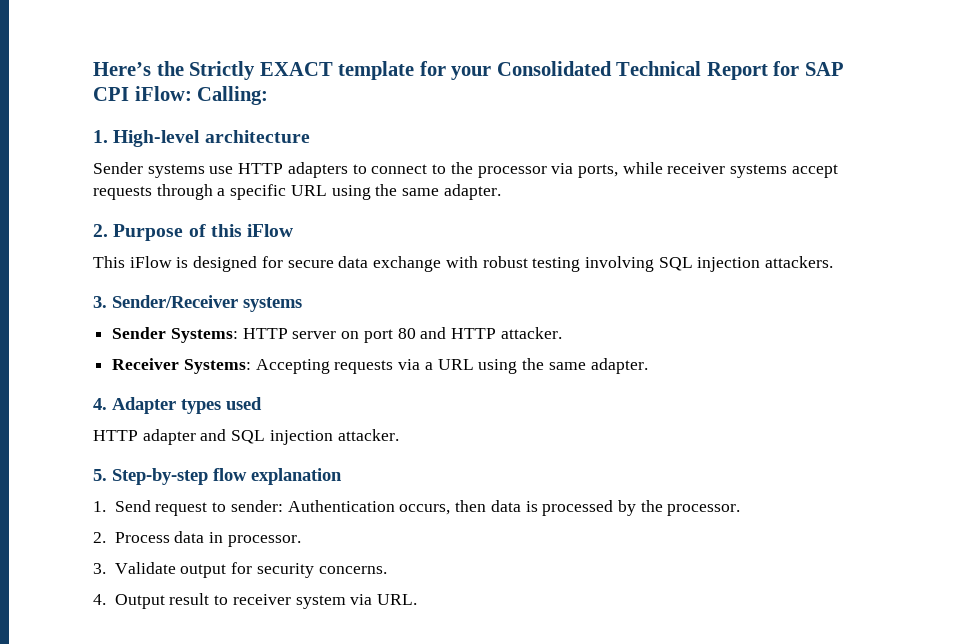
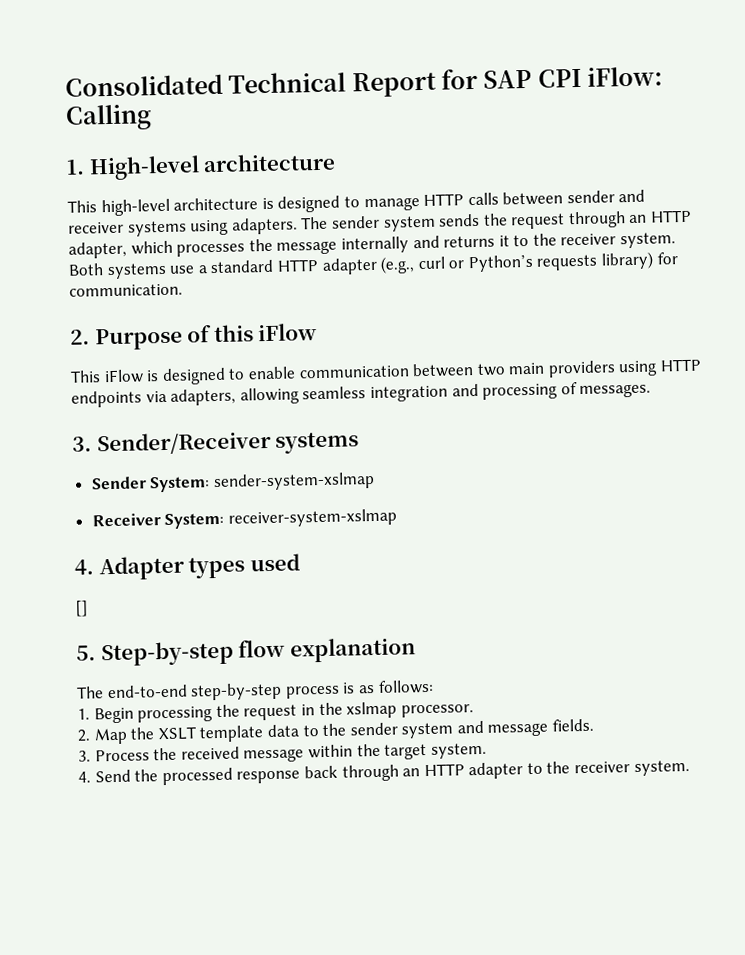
[93,61,492,80] Here’s the Strictly EXACT template for your -> (65, 85) none
[197,86,269,105] Calling: -> [65,104,152,131] Calling
[93,162,838,178] [93,184,501,200] Sender systems use HTTP adapters to connect to the processor via ports, while receiver systems accept requests through a specific URL using the same adapter. -> [67,189,646,217] [68,209,693,237] [68,232,677,259] [68,251,678,280] [69,283,183,297] This high-level architecture is designed to manage HTTP calls between sender and receiver systems using adapters. The sender system sends the request through an HTTP adapter, which processes the message internally and returns it to the receiver system. Both systems use a standard HTTP adapter (e.g., curl or Python’s requests library) for communication.
[261,256,834,272] [93,295,302,312] [112,327,562,343] [112,358,648,374] [93,397,262,414] [93,429,399,445] [93,468,342,485] [93,500,741,516] [93,531,301,547] [93,562,387,578] [93,593,418,609] for secure data exchange with robust testing involving SQL injection attackers. // 3. Sender/Receiver systems // Sender Systems: HTTP server on port 80 and HTTP attacker. // Receiver Systems: Accepting requests via a URL using the same adapter. // 4. Adapter types used // HTTP adapter and SQL injection attacker. // 5. Step-by-step flow explanation // 1. Send request to sender: Authentication occurs, then data is processed by the processor. // 2. Process data in processor. // 3. Validate output for security concerns. // 4. Output result to receiver system via URL. -> [228,358,703,380] [71,382,652,408] [72,430,360,456] [90,471,375,493] [91,508,397,529] [74,553,300,581] [75,600,88,617] [76,637,416,667] [76,679,434,701] [77,701,474,724] [77,718,595,745] [78,742,487,763] [78,759,690,786] to enable communication between two main providers using HTTP endpoints via adapters, allowing seamless integration and processing of messages. // 3. Sender/Receiver systems // Sender System: sender-system-xslmap // Receiver System: receiver-system-xslmap // 4. Adapter types used // [] // 5. Step-by-step flow explanation // The end-to-end step-by-step process is as follows: // 1. Begin processing the request in the xslmap processor. // 2. Map the XSLT template data to the sender system and message fields. // 3. Process the received message within the target system. // 4. Send the processed response back through an HTTP adapter to the receiver system.

